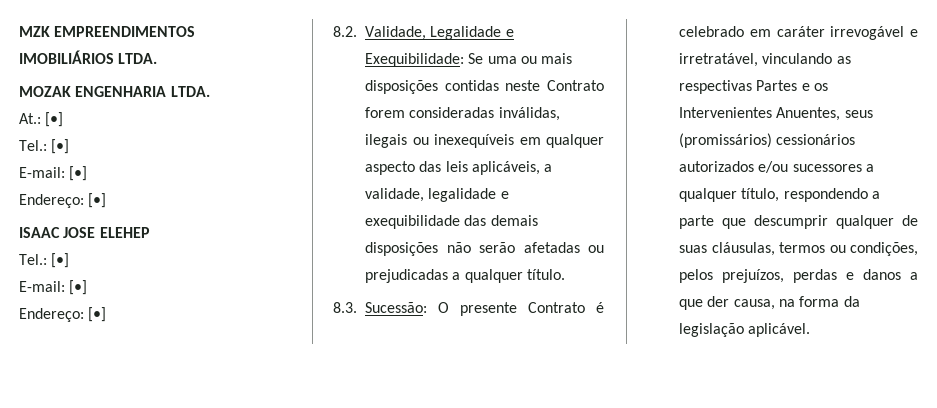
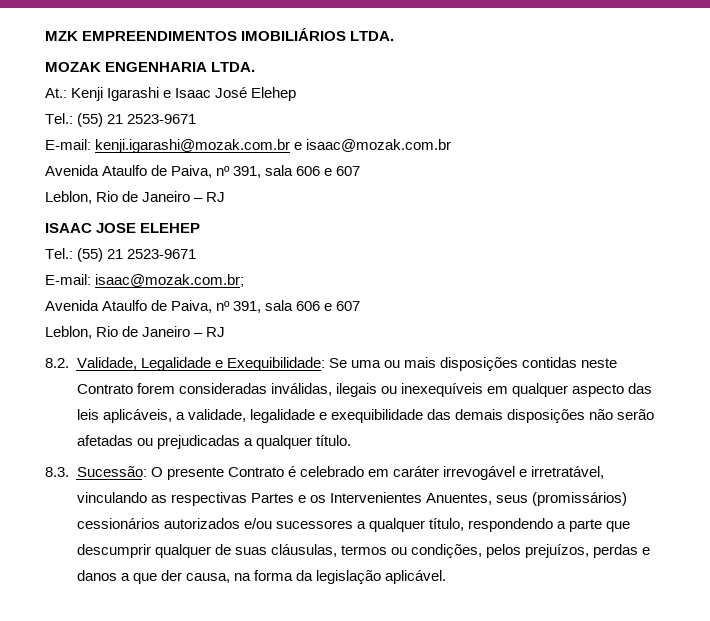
[45,112,64,127] [19,139,70,154] [19,166,88,181] [19,193,107,208] [19,227,150,238] [19,253,70,268] [19,280,88,295] [19,307,107,322] [•] // Tel.: [•] // E-mail: [•] // Endereço: [•] // ISAAC JOSE ELEHEP // Tel.: [•] // E-mail: [•] // Endereço: [•] -> [71,87,297,101] [45,113,197,127] [45,139,452,153] [45,165,361,178] [45,191,226,204] [45,223,201,233] [45,248,197,262] [45,274,245,287] [45,300,361,313] [45,326,226,339] Kenji Igarashi e Isaac José Elehep // Tel.: (55) 21 2523-9671 // E-mail: kenji.igarashi@mozak.com.br e isaac@mozak.com.br // Avenida Ataulfo de Paiva, nº 391, sala 606 e 607 // Leblon, Rio de Janeiro – RJ // ISAAC JOSE ELEHEP // Tel.: (55) 21 2523-9671 // E-mail: isaac@mozak.com.br; // Avenida Ataulfo de Paiva, nº 391, sala 606 e 607 // Leblon, Rio de Janeiro – RJ

